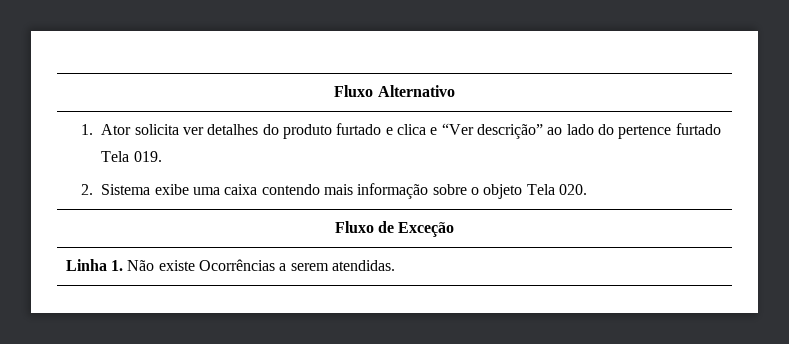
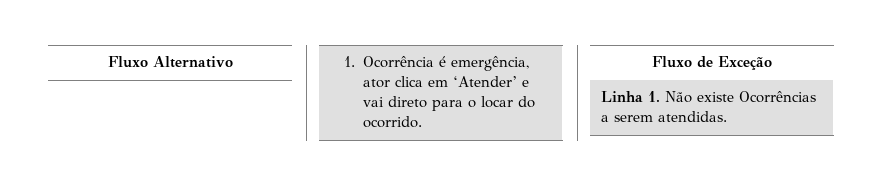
[101,123,721,139] [101,151,162,162] [81,183,587,199] Ator solicita ver detalhes do produto furtado e clica e “Ver descrição” ao lado do pertence furtado Tela 019. // 2. Sistema exibe uma caixa contendo mais informação sobre o objeto Tela 020. -> [362,56,529,71] [362,76,529,88] [362,96,535,111] [362,116,422,128] Ocorrência é emergência, ator clica em ‘Atender’ e vai direto para o locar do ocorrido.

